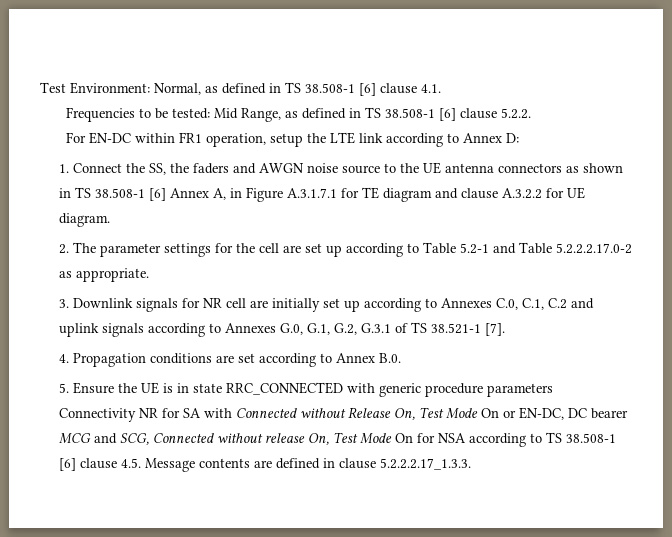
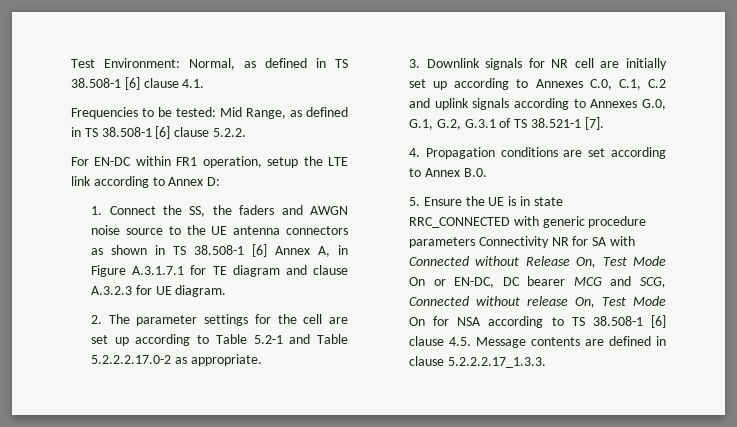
[501,188,542,199] A.3.2.2 -> [91,286,133,295] A.3.2.3

